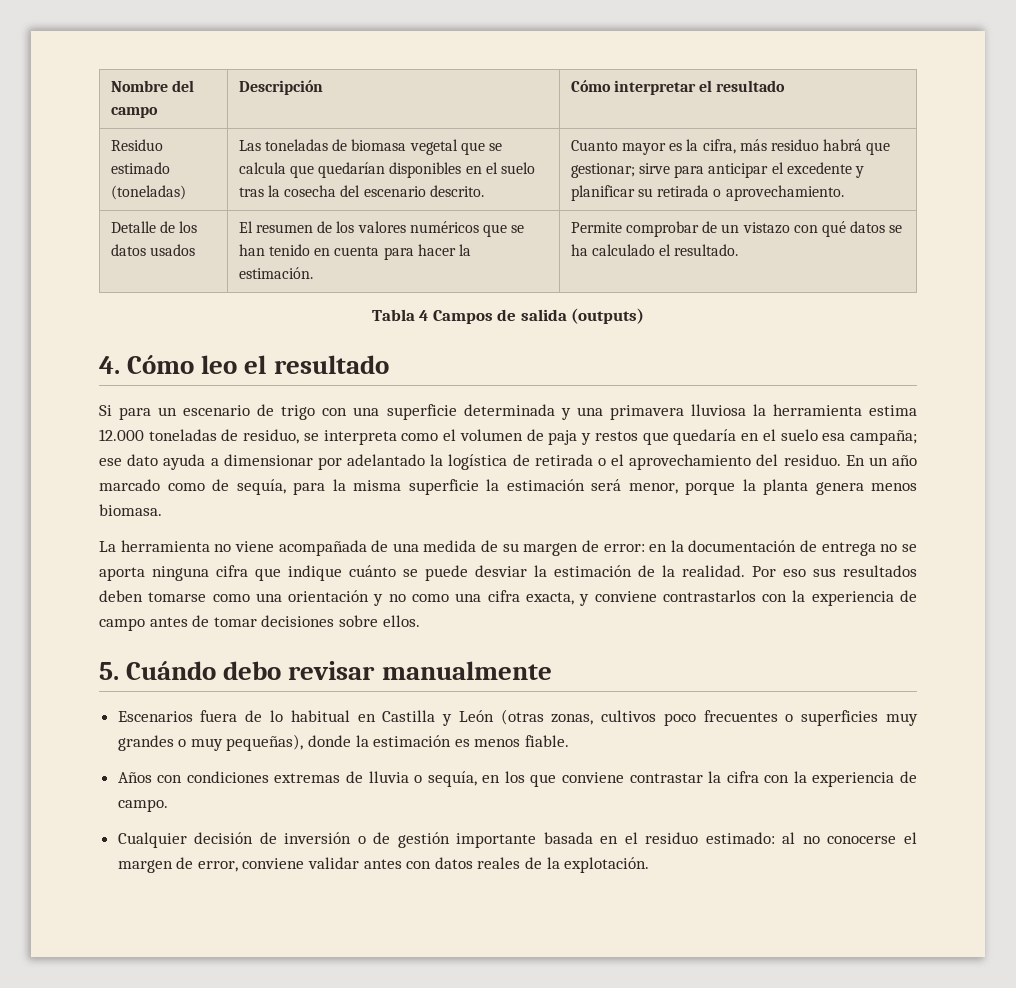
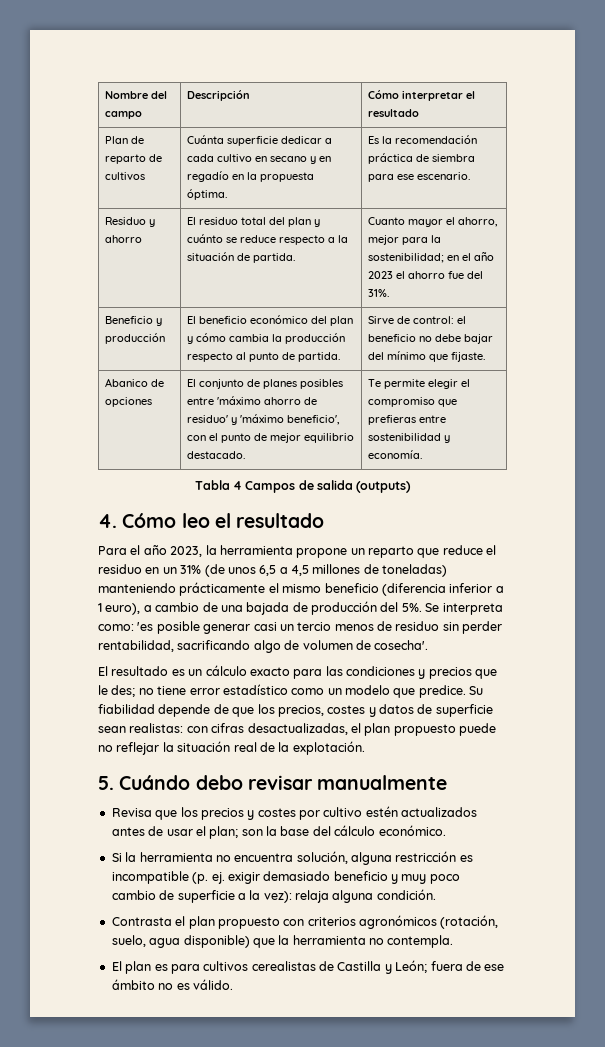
[110,139,163,151] [110,162,170,174] [110,185,186,200] [238,139,502,155] [238,162,535,178] [238,185,484,197] [570,139,891,155] [570,162,864,178] [570,185,844,201] [110,221,198,233] [110,244,196,256] [238,221,525,237] [238,244,471,260] [238,267,313,279] [570,221,903,237] [570,244,739,256] Residuo estimado (toneladas) | Las toneladas de biomasa vegetal que se calcula que quedarían disponibles en el suelo tras la cosecha del escenario descrito. | Cuanto mayor es la cifra, más residuo habrá que gestionar; sirve para anticipar el excedente y planificar su retirada o aprovechamiento. // Detalle de los datos usados | El resumen de los valores numéricos que se han tenido en cuenta para hacer la estimación. | Permite comprobar de un vistazo con qué datos se ha calculado el resultado. -> [104,136,144,144] [104,154,162,164] [104,172,145,180] [186,135,332,146] [186,154,331,164] [186,171,314,182] [186,189,227,200] [367,135,477,144] [367,153,475,164] [367,172,470,182] [104,217,155,227] [104,235,142,243] [186,217,320,227] [186,234,348,245] [186,252,295,263] [367,217,498,227] [367,235,441,245] [367,252,494,263] [367,271,483,279] [367,289,389,297] [104,316,162,326] [104,333,165,344] [186,315,353,326] [186,333,345,344] [186,352,340,362] [367,316,466,324] [367,334,493,344] [367,351,485,362] [104,378,164,387] [104,397,152,407] [186,379,343,389] [186,396,317,405] [186,414,340,425] [186,433,354,443] [186,451,245,459] [367,379,470,389] [367,397,457,407] [367,415,446,425] [367,433,450,443] [367,450,422,459] Plan de reparto de cultivos | Cuánta superficie dedicar a cada cultivo en secano y en regadío en la propuesta óptima. | Es la recomendación práctica de siembra para ese escenario. // Residuo y ahorro | El residuo total del plan y cuánto se reduce respecto a la situación de partida. | Cuanto mayor el ahorro, mejor para la sostenibilidad; en el año 2023 el ahorro fue del 31%. // Beneficio y producción | El beneficio económico del plan y cómo cambia la producción respecto al punto de partida. | Sirve de control: el beneficio no debe bajar del mínimo que fijaste. // Abanico de opciones | El conjunto de planes posibles entre 'máximo ahorro de residuo' y 'máximo beneficio', con el punto de mejor equilibrio destacado. | Te permite elegir el compromiso que prefieras entre sostenibilidad y economía.
[99,404,917,420] [99,429,917,445] [99,454,917,470] [99,479,917,495] [99,504,162,516] [99,540,918,556] [99,565,917,581] [99,590,917,606] [99,615,420,631] Si para un escenario de trigo con una superficie determinada y una primavera lluviosa la herramienta estima 12.000 toneladas de residuo, se interpreta como el volumen de paja y restos que quedaría en el suelo esa campaña; ese dato ayuda a dimensionar por adelantado la logística de retirada o el aprovechamiento del residuo. En un año marcado como de sequía, para la misma superficie la estimación será menor, porque la planta genera menos biomasa. // La herramienta no viene acompañada de una medida de su margen de error: en la documentación de entrega no se aporta ninguna cifra que indique cuánto se puede desviar la estimación de la realidad. Por eso sus resultados deben tomarse como una orientación y no como una cifra exacta, y conviene contrastarlos con la experiencia de campo antes de tomar decisiones sobre ellos. -> [98,545,497,558] [98,564,448,577] [98,582,504,596] [98,601,503,615] [98,621,503,634] [98,640,429,653] [98,665,498,679] [98,684,484,698] [98,704,493,717] [98,723,496,736] [98,741,365,755] Para el año 2023, la herramienta propone un reparto que reduce el residuo en un 31% (de unos 6,5 a 4,5 millones de toneladas) manteniendo prácticamente el mismo beneficio (diferencia inferior a 1 euro), a cambio de una bajada de producción del 5%. Se interpreta como: 'es posible generar casi un tercio menos de residuo sin perder rentabilidad, sacrificando algo de volumen de cosecha'. // El resultado es un cálculo exacto para las condiciones y precios que le des; no tiene error estadístico como un modelo que predice. Su fiabilidad depende de que los precios, costes y datos de superficie sean realistas: con cifras desactualizadas, el plan propuesto puede no reflejar la situación real de la explotación.
[117,709,918,726] [117,734,570,751] [117,771,917,787] [117,799,168,812] [117,832,917,848] [117,857,650,873] Escenarios fuera de lo habitual en Castilla y León (otras zonas, cultivos poco frecuentes o superficies muy grandes o muy pequeñas), donde la estimación es menos fiable. // Años con condiciones extremas de lluvia o sequía, en los que conviene contrastar la cifra con la experiencia de campo. // Cualquier decisión de inversión o de gestión importante basada en el residuo estimado: al no conocerse el margen de error, conviene validar antes con datos reales de la explotación. -> [111,806,478,820] [111,825,446,839] [111,851,473,865] [111,871,460,884] [111,889,436,903] [111,915,499,929] [111,935,454,948] [111,960,505,974] [111,979,233,990] Revisa que los precios y costes por cultivo estén actualizados antes de usar el plan; son la base del cálculo económico. // Si la herramienta no encuentra solución, alguna restricción es incompatible (p. ej. exigir demasiado beneficio y muy poco cambio de superficie a la vez): relaja alguna condición. // Contrasta el plan propuesto con criterios agronómicos (rotación, suelo, agua disponible) que la herramienta no contempla. // El plan es para cultivos cerealistas de Castilla y León; fuera de ese ámbito no es válido.

